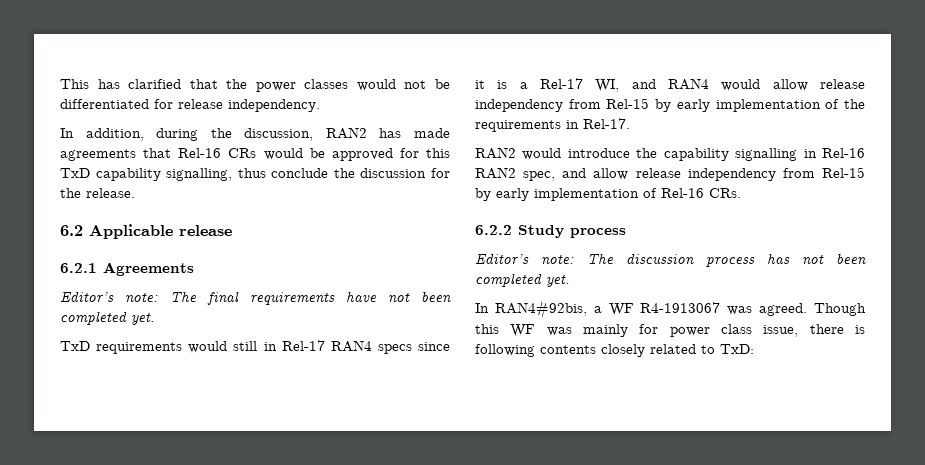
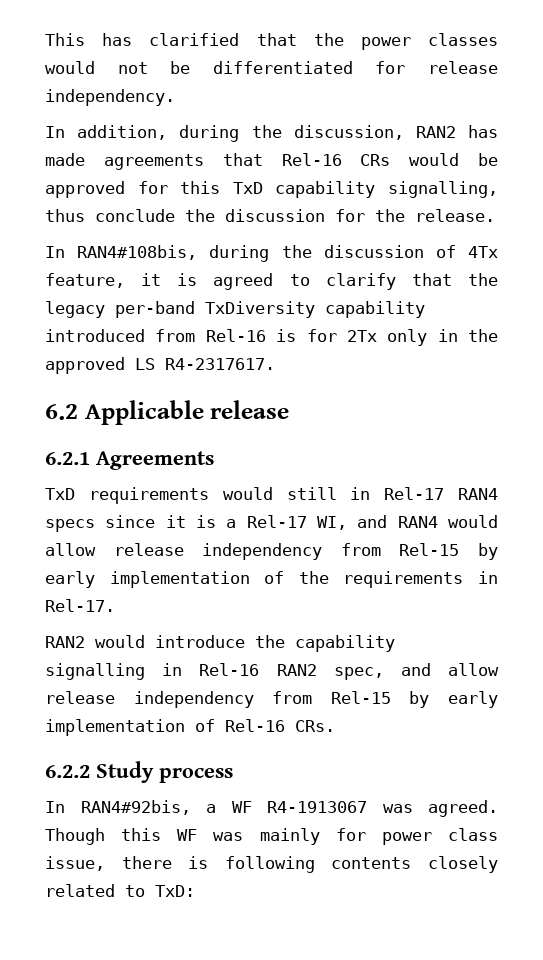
(135, 193) none -> [45,245,499,262] [45,273,499,290] [45,301,425,318] [45,329,498,346] [45,357,275,374] // In RAN4#108bis, during the discussion of 4Tx feature, it is agreed to clarify that the legacy per-band TxDiversity capability introduced from Rel-16 is for 2Tx only in the approved LS R4-2317617.
[60,291,451,305] [60,311,155,325] // Editor’s note: The final requirements have not been completed yet. -> (214, 460) none
[475,253,866,267] [475,273,570,287] // Editor’s note: The discussion process has not been completed yet. -> (233, 775) none

